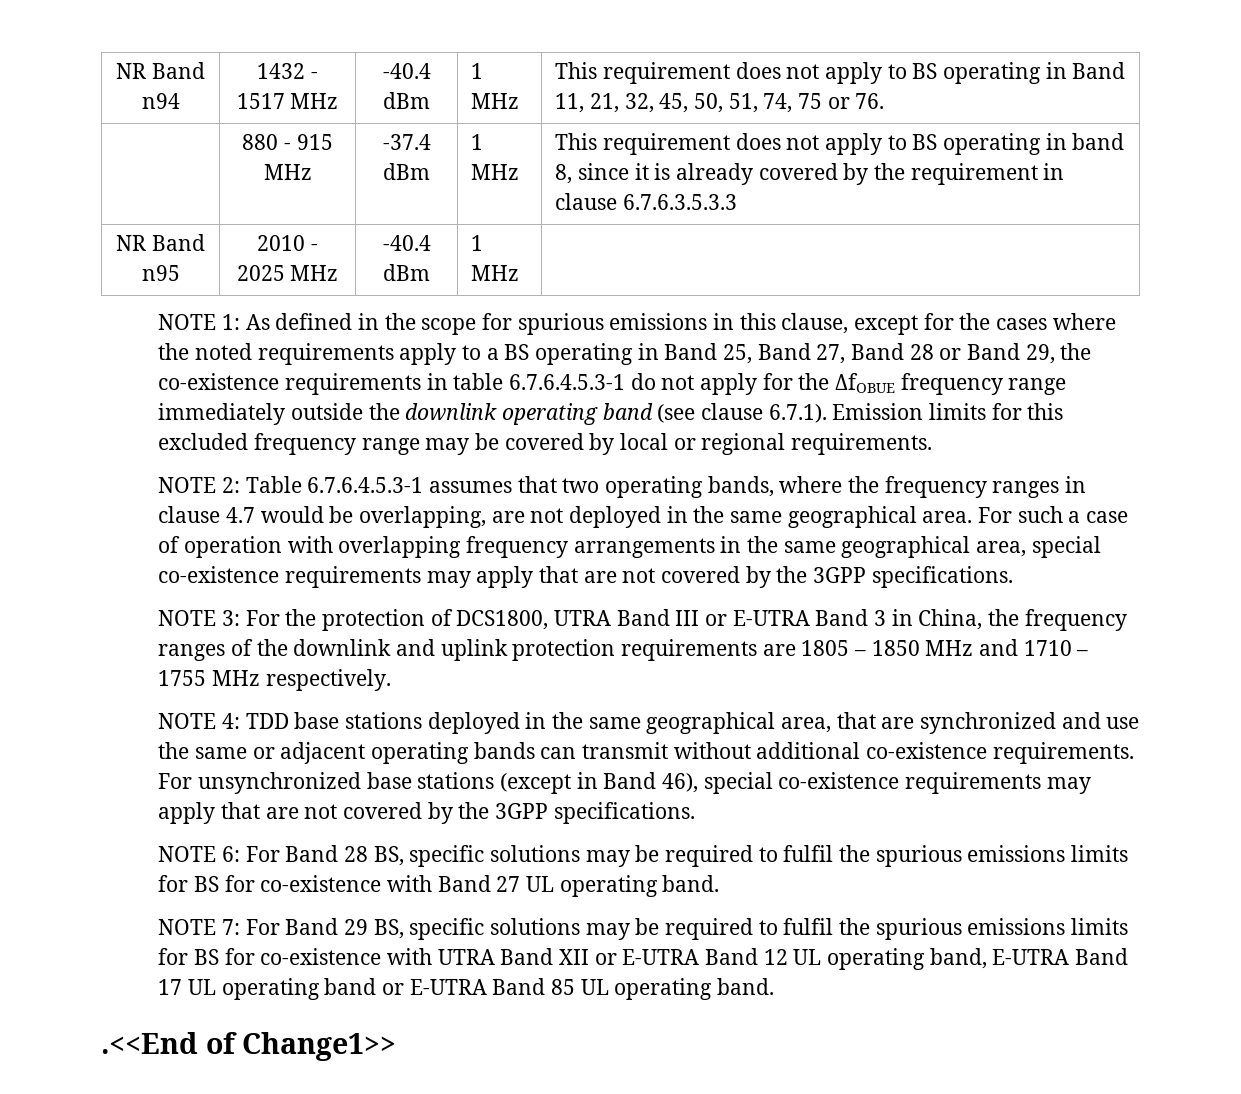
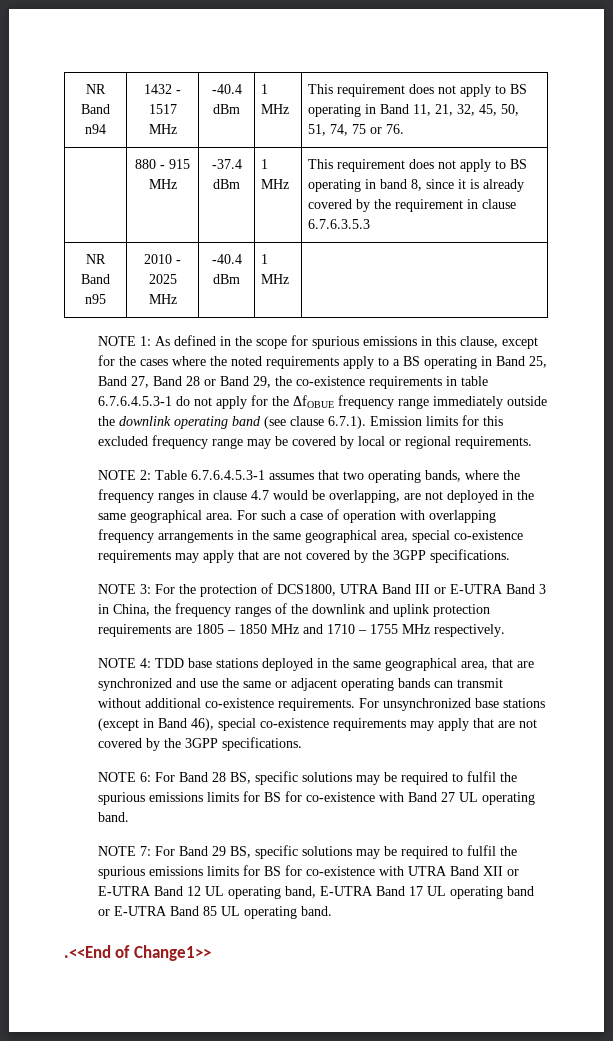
[622,194,737,210] 6.7.6.3.5.3.3 -> [308,219,371,229] 6.7.6.3.5.3

